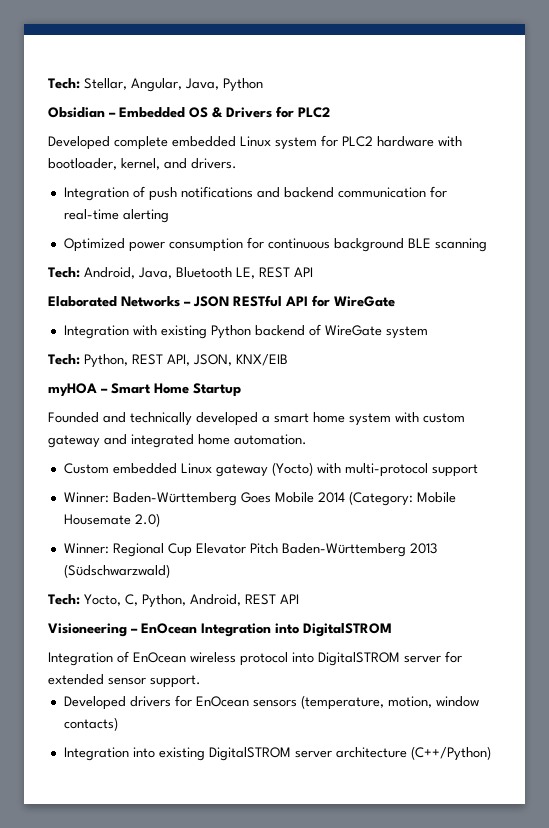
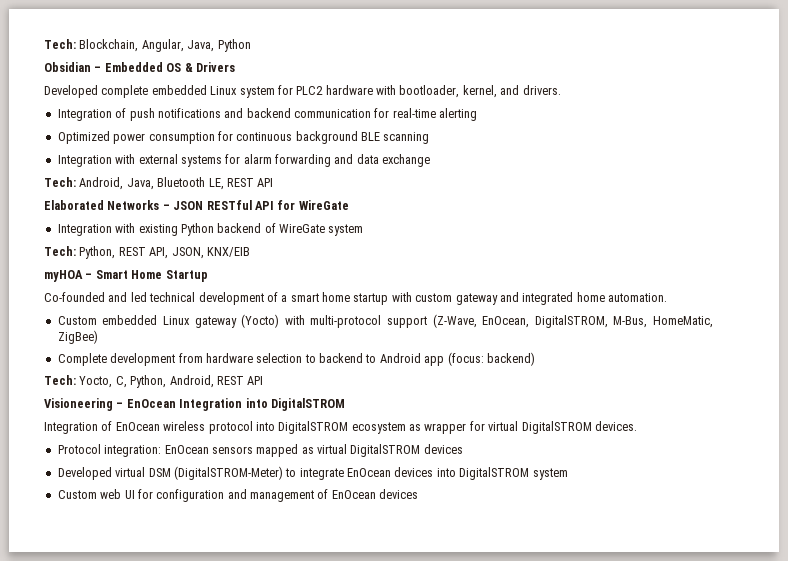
[48,78,127,90] Tech: Stellar, -> [44,39,139,52] Tech: Blockchain,
[276,106,330,118] for PLC2 -> (235, 67) none
(487, 245) none -> [57,154,431,167] // Integration with external systems for alarm forwarding and data exchange
[48,412,258,426] Founded and technically developed -> [44,292,278,305] Co-founded and led technical development of
[349,413,391,426] system -> [353,293,389,305] startup
[63,491,456,506] [63,513,160,527] [63,543,437,557] [63,564,170,578] // Winner: Baden-Württemberg Goes Mobile 2014 (Category: Mobile Housemate 2.0) // Winner: Regional Cup Elevator Pitch Baden-Württemberg 2013 (Südschwarzwald) -> [432,314,713,328] [57,330,98,344] [57,352,535,366] (Z-Wave, EnOcean, DigitalSTROM, M-Bus, HomeMatic, ZigBee) // Complete development from hardware selection to backend to Android app (focus: backend)
[404,651,462,663] [48,674,201,688] [63,695,479,710] [63,717,118,731] [63,746,491,761] server for extended sensor support. // Developed drivers for EnOcean sensors (temperature, motion, window contacts) // Integration into existing DigitalSTROM server architecture (C++/Python) -> [351,421,637,434] [57,444,463,457] [57,466,568,480] [57,489,419,502] ecosystem as wrapper for virtual DigitalSTROM devices. // Protocol integration: EnOcean sensors mapped as virtual DigitalSTROM devices // Developed virtual DSM (DigitalSTROM-Meter) to integrate EnOcean devices into DigitalSTROM system // Custom web UI for configuration and management of EnOcean devices

